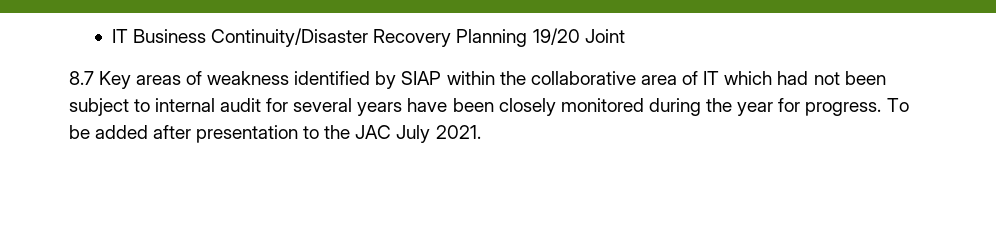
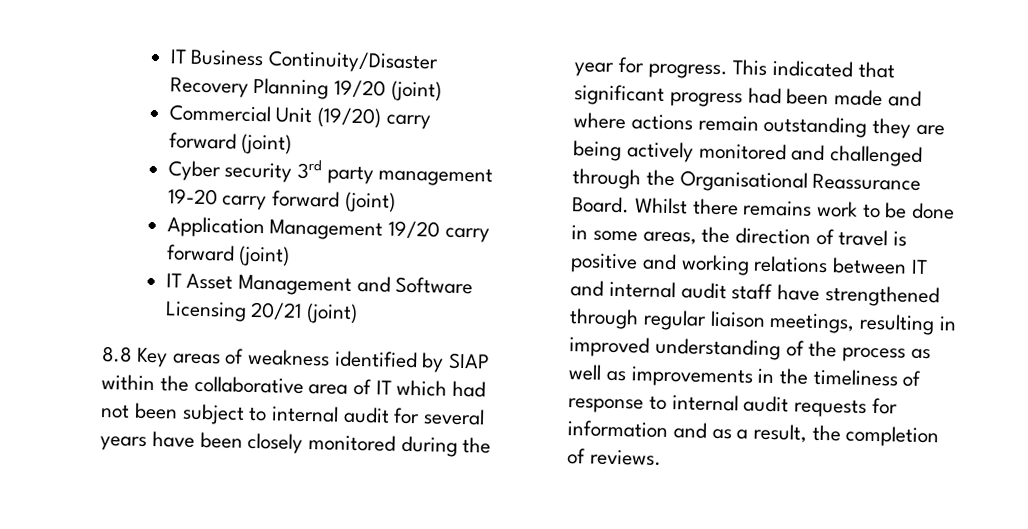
[584,29,625,43] [68,71,94,85] Joint // 8.7 -> [390,80,442,102] [168,104,431,130] [168,132,293,155] [167,159,494,187] [167,188,396,213] [166,216,490,243] [166,244,291,267] [165,273,474,296] [164,301,359,324] [102,346,133,363] (joint) // Commercial Unit (19/20) carry forward (joint) // Cyber security 3rd party management 19-20 carry forward (joint) // Application Management 19/20 carry forward (joint) // IT Asset Management and Software Licensing 20/21 (joint) // 8.8
[886,98,909,112] [68,125,481,143] To be added after presentation to the JAC July 2021. -> [732,59,895,79] [574,84,922,108] [573,112,945,139] [573,140,923,167] [572,168,922,193] [572,196,955,220] [571,225,907,247] [570,253,928,276] [570,280,940,308] [569,308,957,336] [569,336,931,363] [568,364,923,388] [568,394,898,418] [567,420,940,448] [567,448,662,466] This indicated that significant progress had been made and where actions remain outstanding they are being actively monitored and challenged through the Organisational Reassurance Board. Whilst there remains work to be done in some areas, the direction of travel is positive and working relations between IT and internal audit staff have strengthened through regular liaison meetings, resulting in improved understanding of the process as well as improvements in the timeliness of response to internal audit requests for information and as a result, the completion of reviews.

